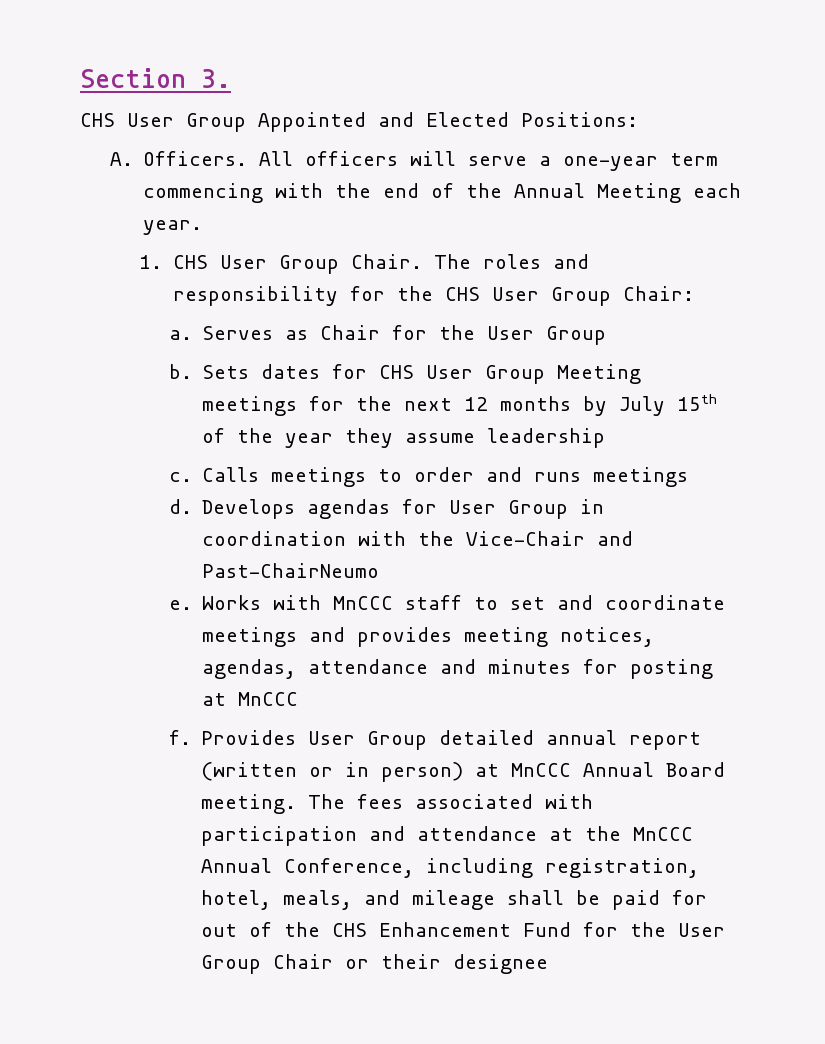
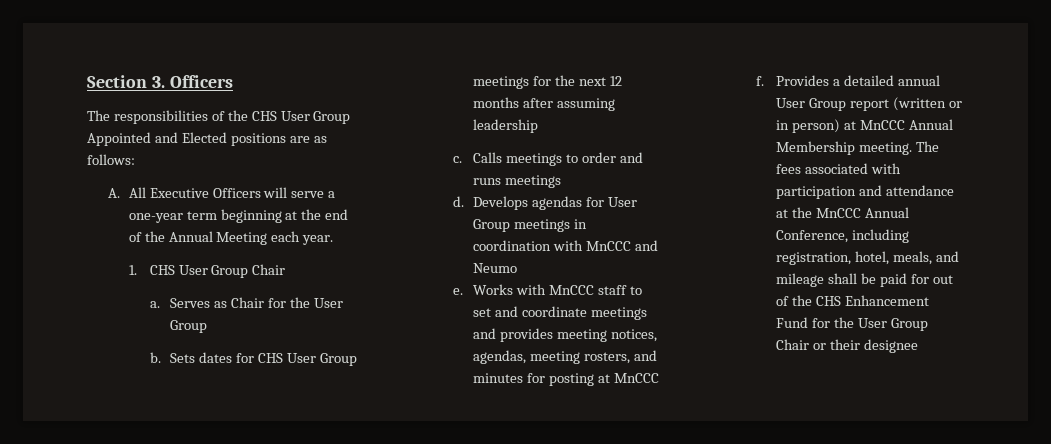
(231, 78) // -> [169,75,233,88] [87,110,248,124] Officers // The responsibilities of the
[521,112,638,127] [109,151,398,166] Positions: // A. Officers. All officers -> [230,133,327,146] [87,154,135,165] [107,187,261,198] positions are as follows: // A. All Executive Officers
[142,183,323,203] commencing with -> [220,209,298,223] beginning at
[350,254,589,269] [172,286,694,306] Chair. The roles and responsibility for the CHS User Group Chair: -> [252,264,286,275] Chair
[557,364,642,384] Meeting -> (358, 359) none
[583,394,718,416] [202,428,476,448] by July 15th of the year they assume -> [523,98,616,111] after assuming
(569, 509) none -> [514,219,571,232] meetings
[418,531,634,546] [202,563,380,578] the Vice-Chair and Past-ChairNeumo -> [586,240,659,251] [473,263,518,273] MnCCC and Neumo
[308,659,429,674] attendance -> [530,351,631,364] meeting rosters,
[308,730,618,750] User Group detailed annual -> [833,75,941,86] [776,98,847,111] a detailed annual User Group
[666,762,726,777] Board -> [776,141,856,155] Membership

